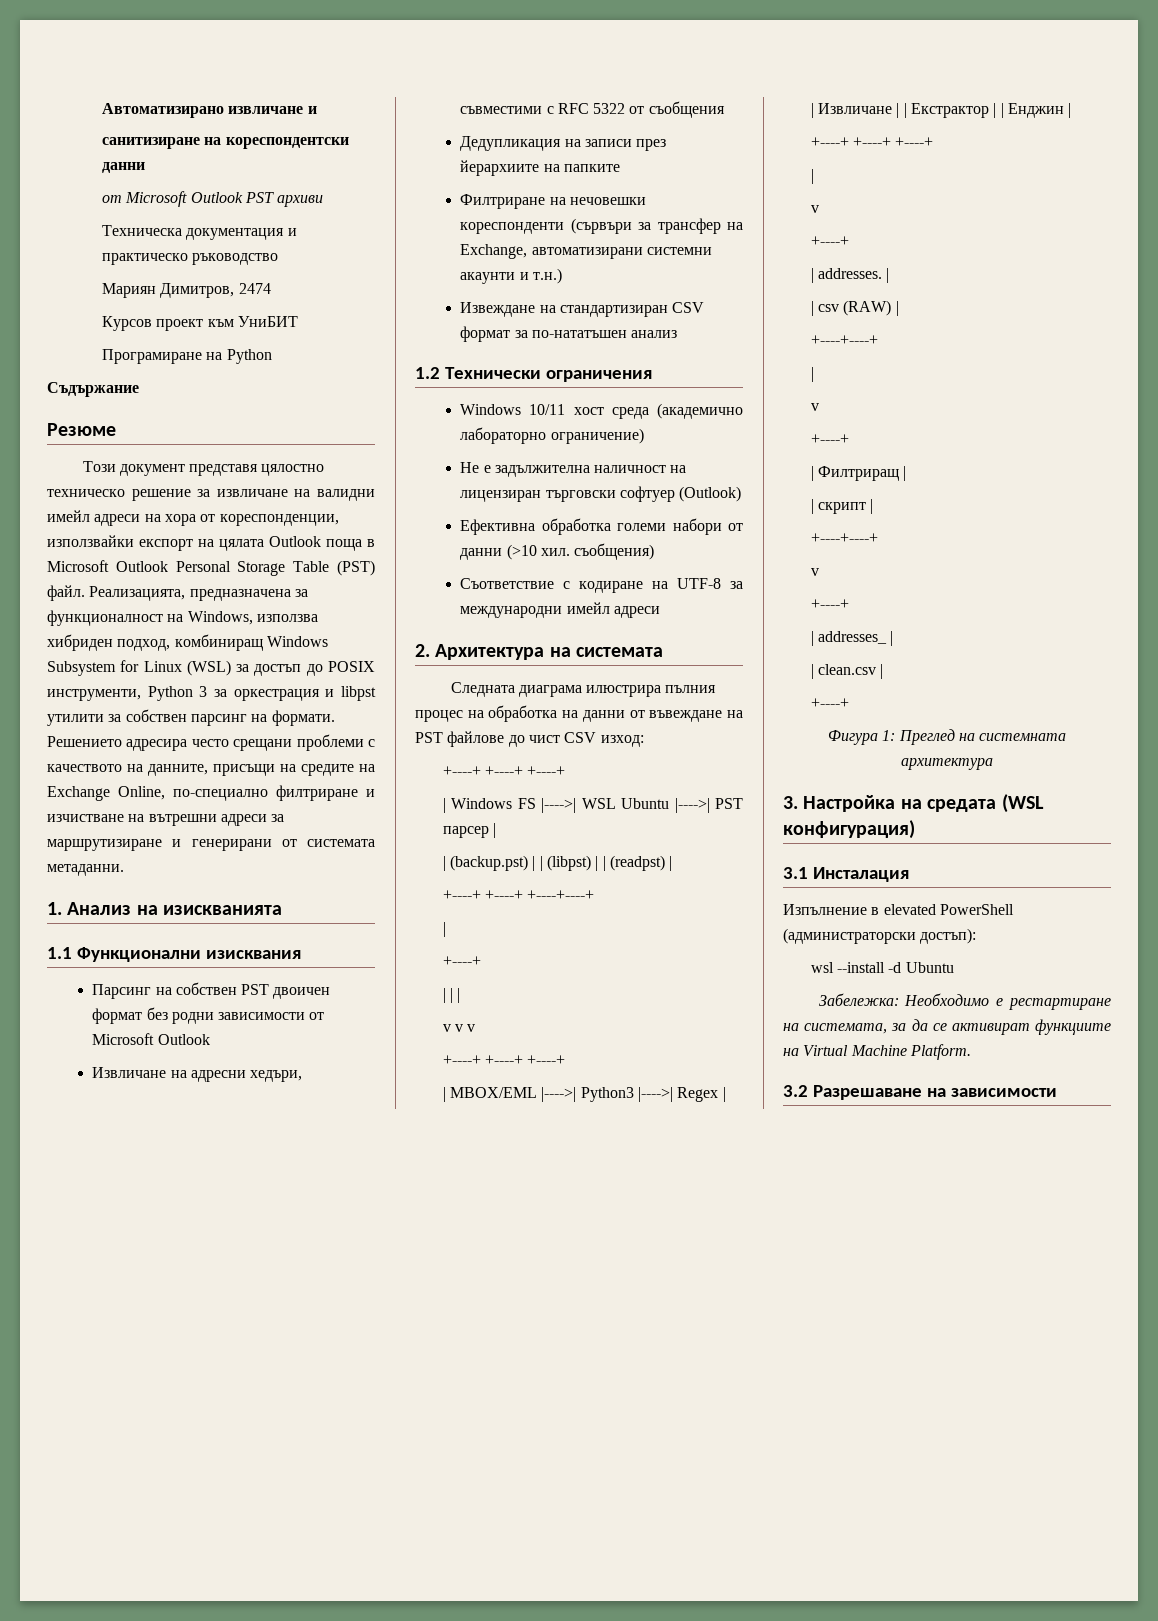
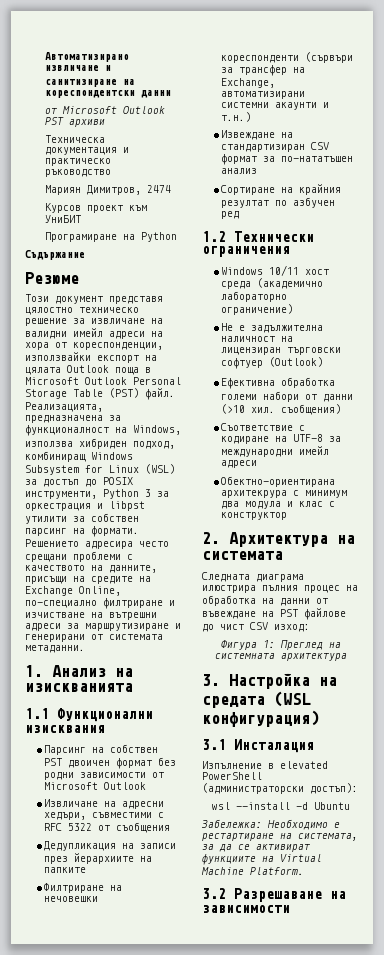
(678, 334) none -> [221,184,342,195] [221,197,336,208] [221,211,240,219] // Сортиране на крайния резултат по азбучен ред
(660, 612) none -> [221,476,336,487] [221,490,348,498] [221,501,336,509] [221,512,288,520] // Обектно-ориентирана архитекрура с минимум два модула и клас с конструктор
[442,766,566,776] [442,798,743,813] [442,823,496,838] [442,855,673,871] [442,890,595,900] [442,922,446,937] [442,956,481,966] [442,988,461,1003] [442,1024,476,1032] [442,1055,566,1065] [442,1087,726,1102] [810,103,1072,118] [810,137,934,147] [810,169,814,184] [810,205,819,213] [810,236,849,246] [810,268,890,283] [810,300,899,316] [810,335,878,345] [810,367,814,382] [810,403,819,411] [810,434,849,444] [810,466,907,481] [810,499,874,514] [810,533,878,543] [810,568,819,576] [810,599,849,609] [810,631,894,646] [810,664,884,679] [810,698,849,708] // +----+ +----+ +----+ // | Windows FS |---->| WSL Ubuntu |---->| PST парсер | // | (backup.pst) | | (libpst) | | (readpst) | // +----+ +----+ +----+----+ // | // +----+ // | | | // v v v // +----+ +----+ +----+ // | MBOX/EML |---->| Python3 |---->| Regex | // | Извличане | | Екстрактор | | Енджин | // +----+ +----+ +----+ // | // v // +----+ // | addresses. | // | csv (RAW) | // +----+----+ // | // v // +----+ // | Филтриращ | // | скрипт | // +----+----+ // v // +----+ // | addresses_ | // | clean.csv | // +----+ -> (310, 628) none

